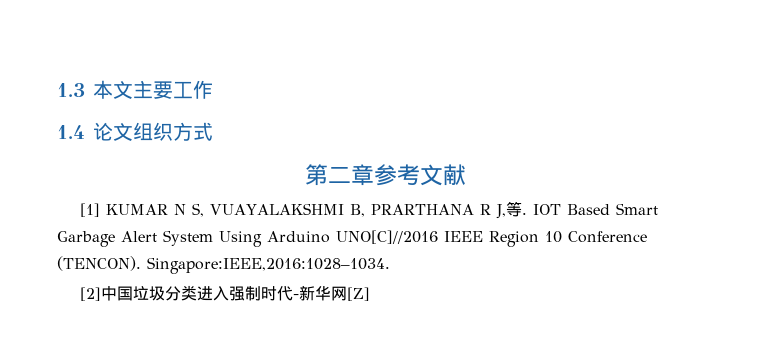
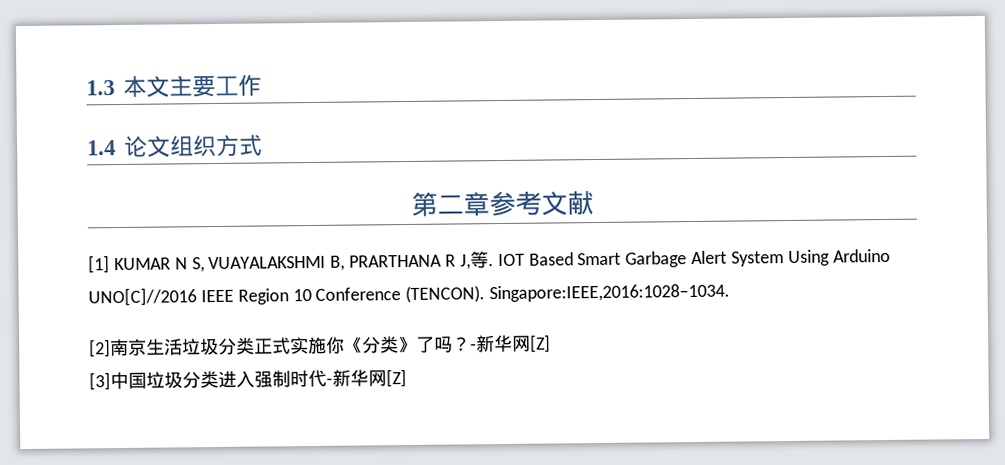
(102, 294) none -> [110,334,551,357] [89,372,111,391] 南京生活垃圾分类正式实施你《分类》了吗？-新华网[Z] // [3]

